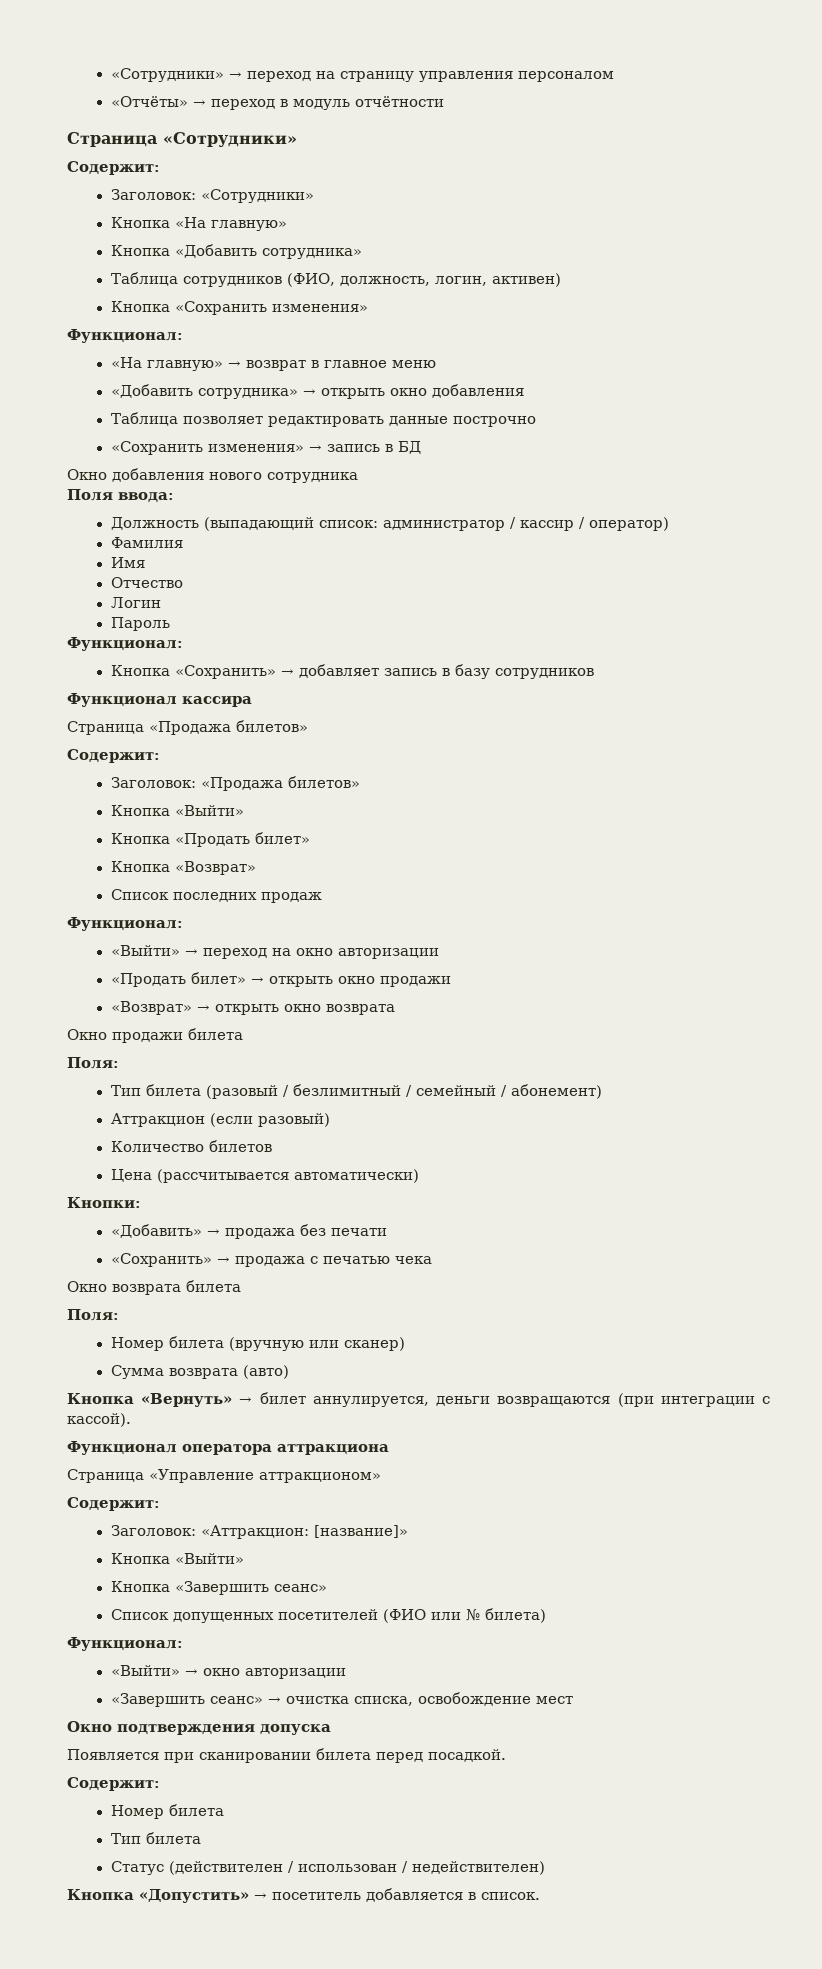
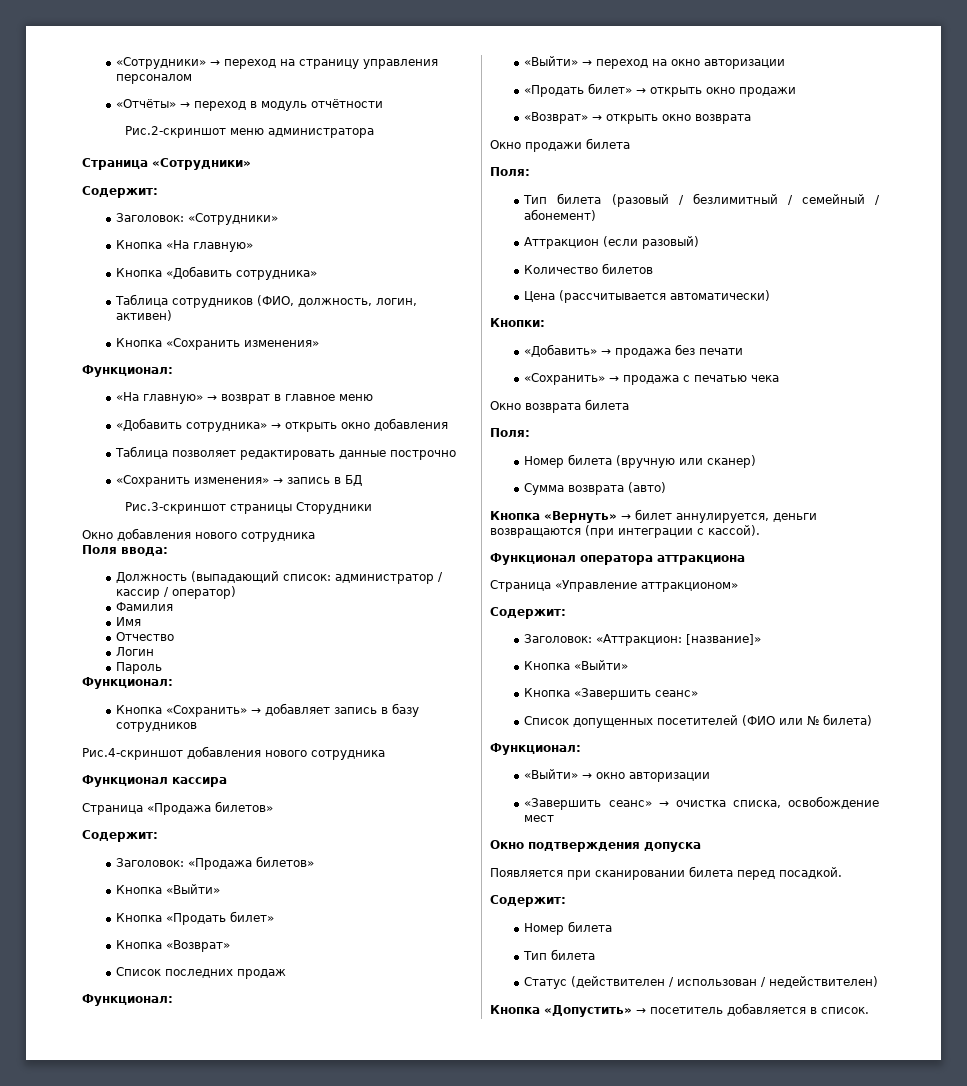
(444, 101) none -> [125,126,375,138] // Рис.2-скриншот меню администратора
(421, 447) none -> [125,502,373,514] // Рис.3-скриншот страницы Сторудники
(594, 673) none -> [82,746,385,760] // Рис.4-скриншот добавления нового сотрудника

